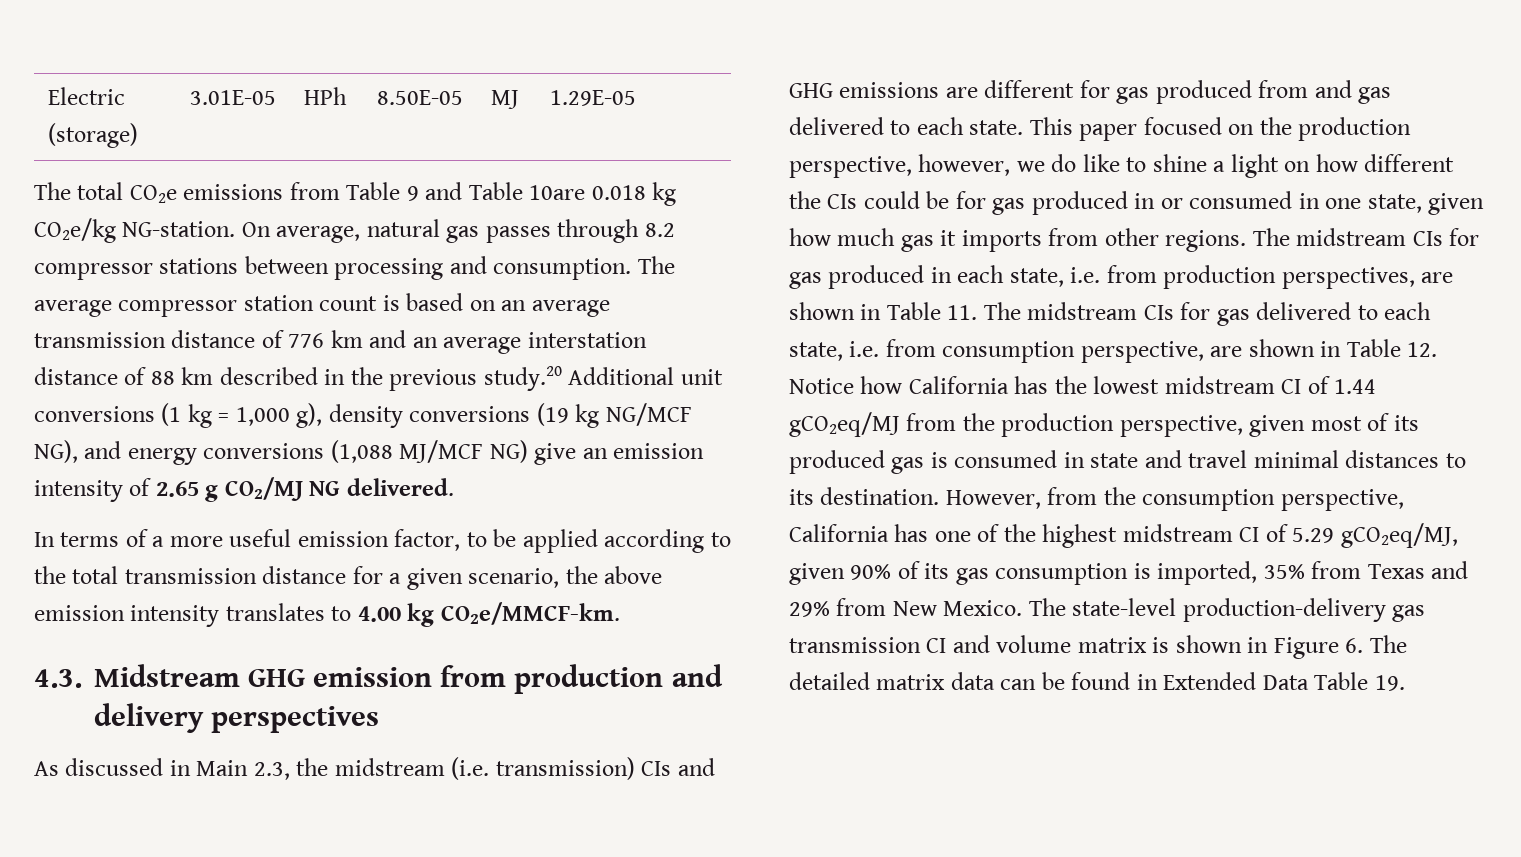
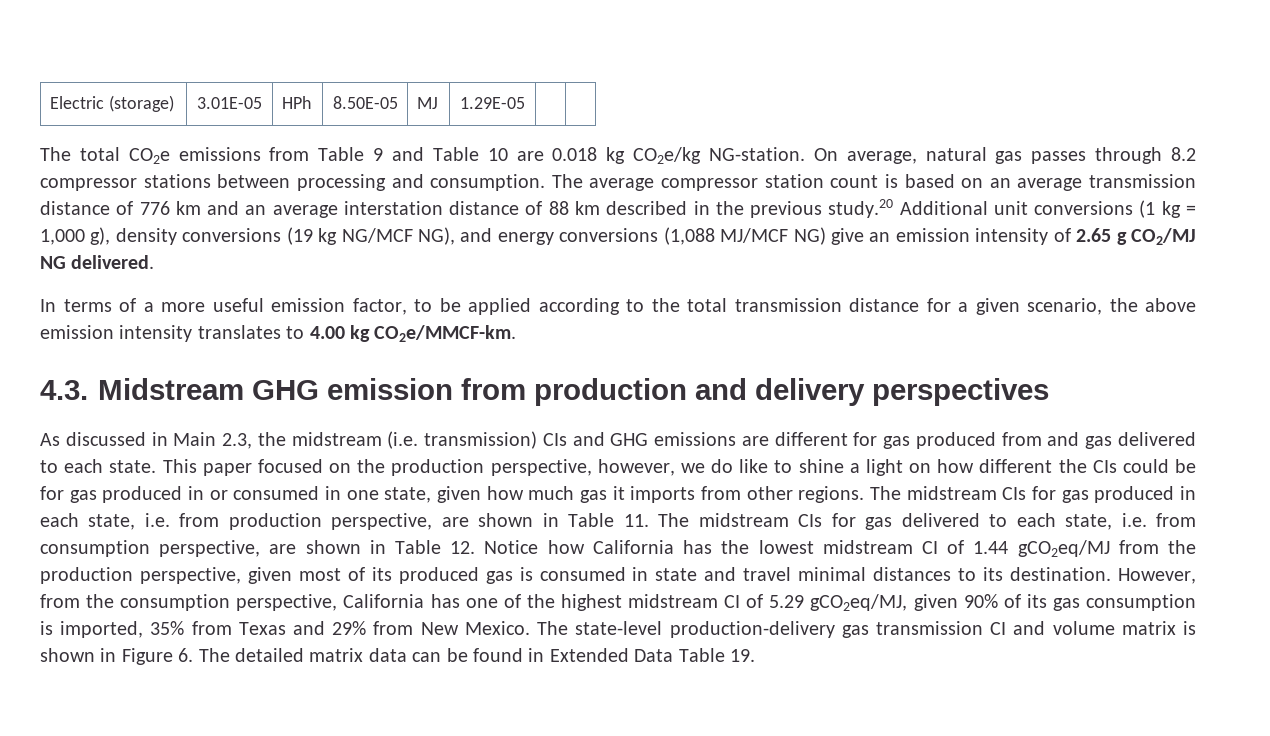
[529,185,586,200] 10are -> [487,148,544,161] 10 are
[1281,267,1415,289] perspectives, -> [331,513,433,530] perspective,

